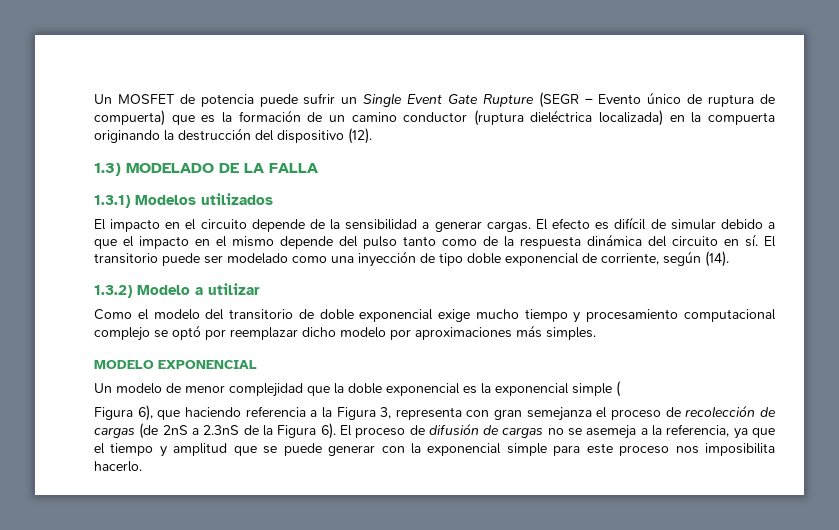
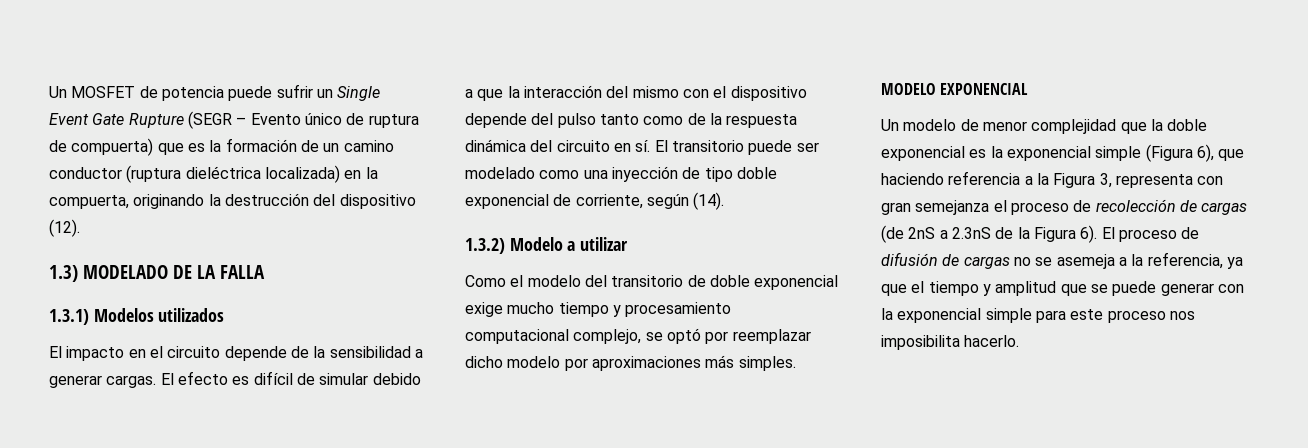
[708,112,775,125] compuerta -> [49,195,129,209] compuerta,
[123,236,274,249] el impacto en el mismo -> [507,85,807,101] la interacción del mismo con el dispositivo
[94,327,150,341] complejo -> [573,329,642,344] complejo,
[616,381,621,397] [94,407,133,420] ( // Figura -> [1145,144,1193,162] (Figura

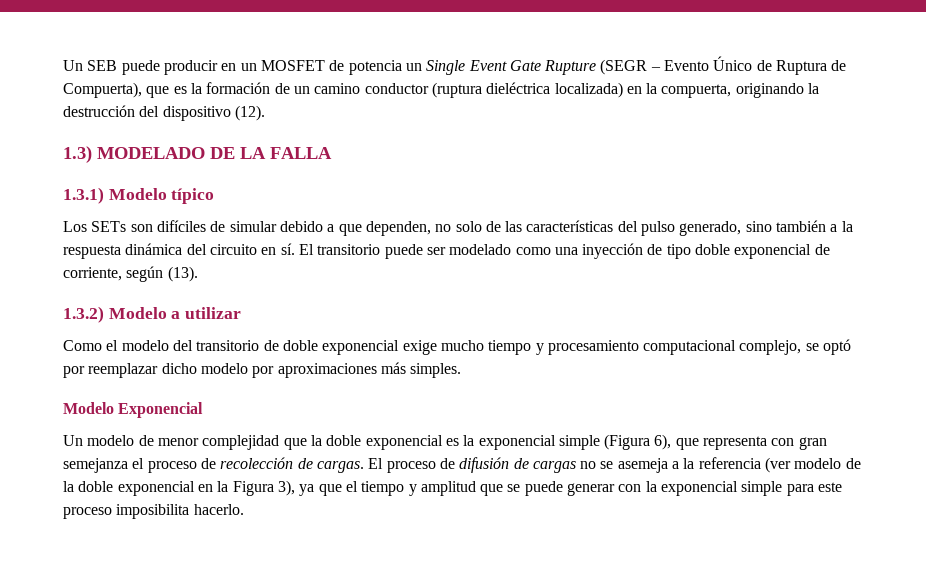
[49,86,67,98] Un -> [63,60,257,75] Un SEB puede producir en un
[228,84,313,101] puede sufrir -> (402, 67) none
[304,113,419,128] [49,138,154,156] único de ruptura de compuerta) -> [713,56,847,75] [63,82,142,98] Único de Ruptura de Compuerta),
[93,308,225,322] [49,346,423,361] [49,371,293,388] Modelos utilizados // El impacto en el circuito depende de la sensibilidad a generar cargas. El efecto es difícil -> [108,188,215,204] [63,220,206,232] Modelo típico // Los SETs son difíciles
[507,85,807,101] [465,113,706,128] la interacción del mismo con el dispositivo depende del pulso tanto como de -> [365,220,838,236] dependen, no solo de las características del pulso generado, sino también a
[693,192,725,210] (14). -> [167,266,198,282] (13).
[881,83,1029,95] MODELO EXPONENCIAL -> [63,402,204,418] Modelo Exponencial
[881,171,1112,188] haciendo referencia a la Figura 3, -> (699, 444) none
[1201,202,1248,215] [881,225,1098,243] cargas (de 2nS a 2.3nS de la Figura 6). -> [316,461,364,473] cargas.
[1147,252,1223,269] referencia, -> [698,457,861,473] [63,480,295,496] referencia (ver modelo de la doble exponencial en la Figura 3),
[1169,311,1195,320] nos -> (112, 513) none

